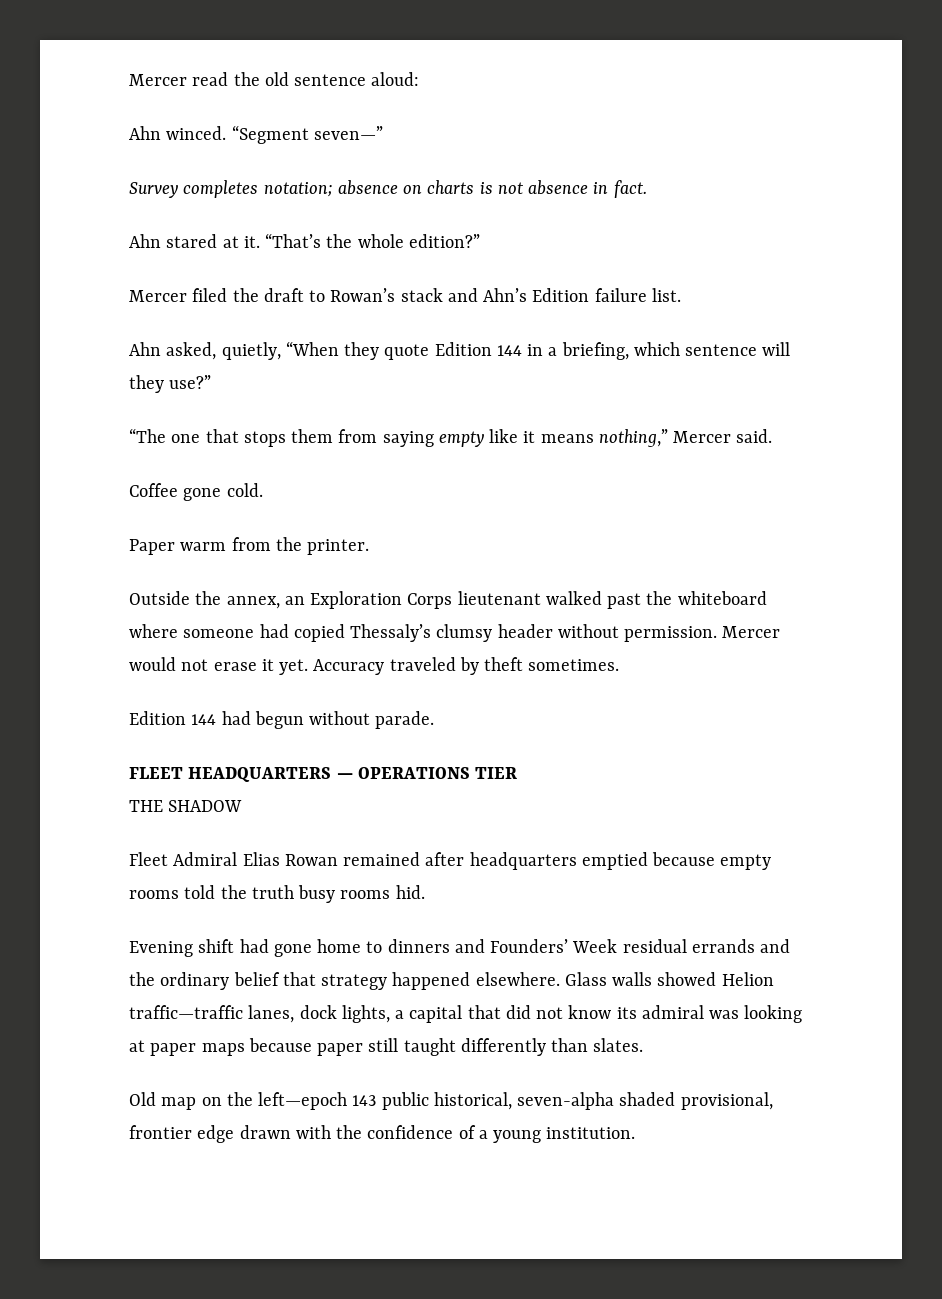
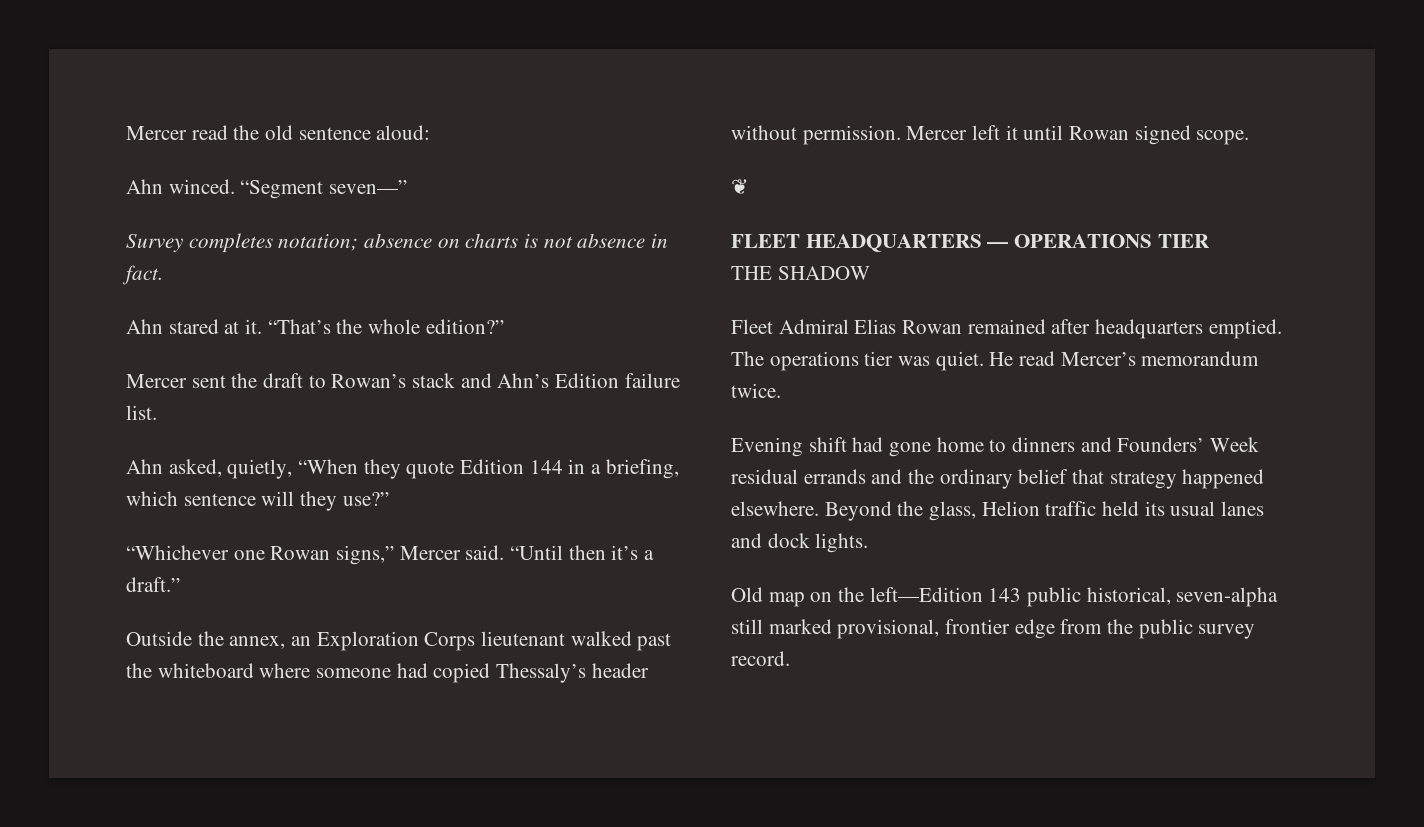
[192,288,228,302] filed -> [191,375,226,388] sent
[129,428,773,447] [129,483,263,501] [129,537,370,555] “The one that stops them from saying empty like it means nothing,” Mercer said. // Coffee gone cold. // Paper warm from the printer. -> [126,545,655,565] [126,577,180,592] “Whichever one Rowan signs,” Mercer said. “Until then it’s a draft.”
[436,624,493,642] clumsy -> (587, 673) none
[129,657,620,675] [129,711,435,729] would not erase it yet. Accuracy traveled by theft sometimes. // Edition 144 had begun without parade. -> [972,125,1250,145] [731,179,749,194] left it until Rowan signed scope. // ❦
[581,852,772,870] [129,885,425,903] emptied because empty rooms told the truth busy rooms hid. -> [1208,319,1282,339] [731,351,1260,371] [731,383,781,398] emptied. The operations tier was quiet. He read Mercer’s memorandum twice.
[564,972,774,986] [129,1005,803,1023] [129,1038,644,1056] Glass walls showed Helion traffic—traffic lanes, dock lights, a capital that did not know its admiral was looking at paper maps because paper still taught differently than slates. -> [824,501,1265,521] [731,533,869,553] Beyond the glass, Helion traffic held its usual lanes and dock lights.
[258,1092,348,1110] left—epoch -> [869,587,983,602] left—Edition
[619,1092,676,1106] shaded -> [731,619,832,634] still marked
[239,1125,636,1143] drawn with the confidence of a young institution. -> [1060,619,1256,639] [731,651,790,666] from the public survey record.

